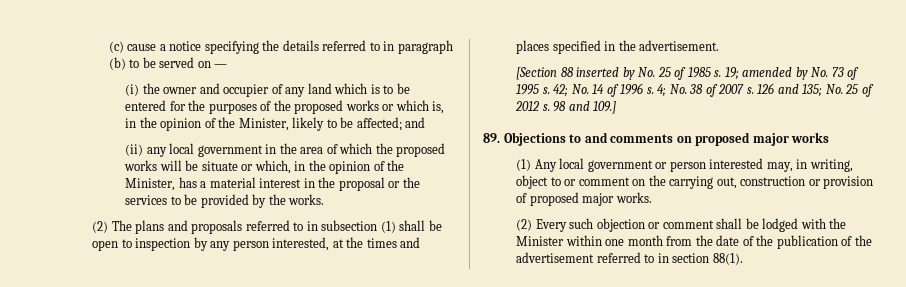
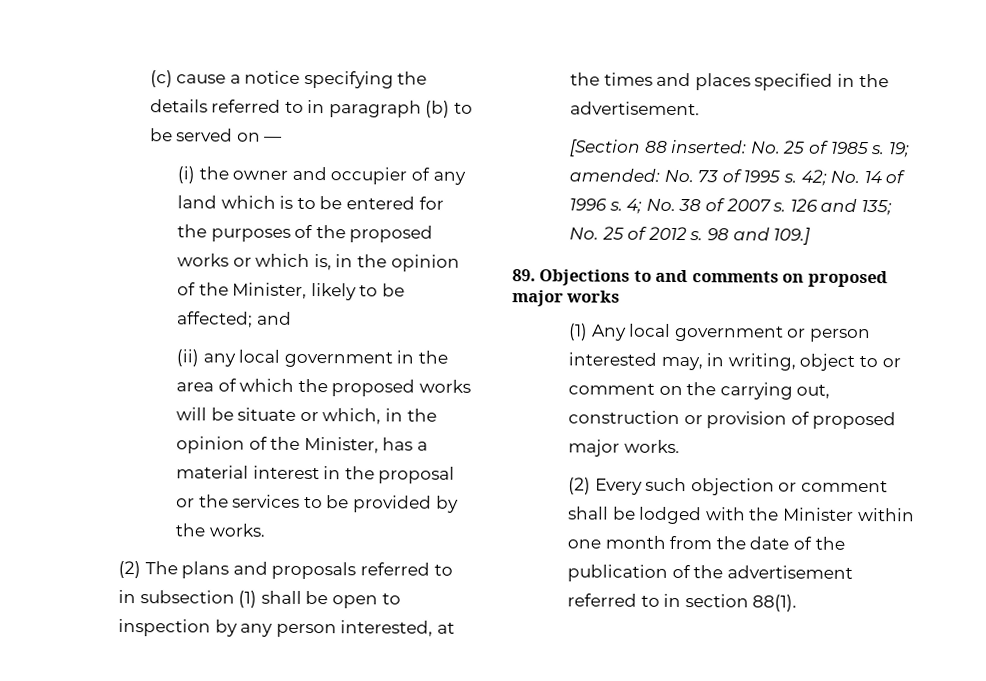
[576,67,635,80] inserted by -> [671,139,748,154] inserted:
[742,67,808,80] amended by -> [569,168,661,182] amended:

